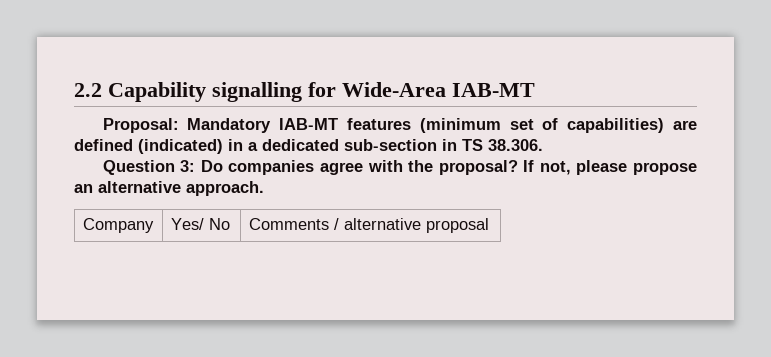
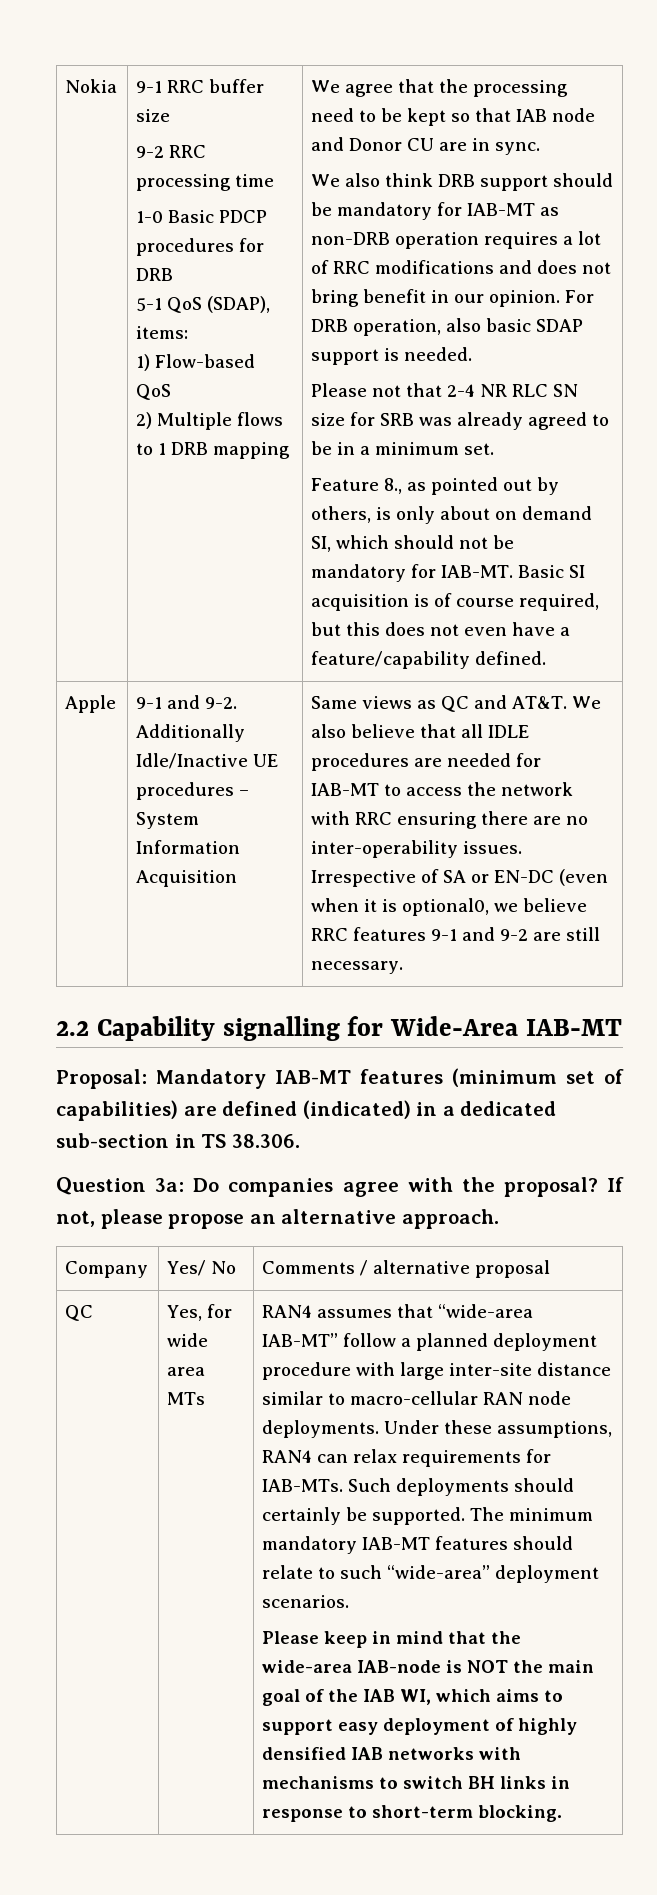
(74, 90) none -> [65,79,118,93] [136,79,265,93] [136,109,171,122] [136,145,207,158] [136,174,275,191] [136,210,268,223] [136,238,265,256] [136,268,174,281] [136,296,271,313] [136,326,189,339] [136,354,256,371] [136,384,172,400] [136,412,284,430] [136,442,291,459] [311,79,569,97] [311,108,596,126] [311,137,541,155] [311,173,614,191] [311,202,560,220] [311,231,602,249] [311,260,612,274] [311,289,595,307] [311,318,584,336] [311,347,473,365] [311,383,579,397] [311,412,610,430] [311,441,495,455] [311,477,560,495] [311,506,593,524] [311,535,515,552] [311,564,586,582] [311,593,600,611] [311,622,571,636] [311,651,547,669] [65,695,117,713] [136,695,238,709] [136,724,246,742] [136,753,279,769] [136,782,250,800] [136,812,200,829] [136,840,241,854] [136,870,238,887] [311,695,602,712] [311,724,530,738] [311,753,542,771] [311,782,574,796] [311,811,589,829] [311,840,523,858] [311,869,609,887] [311,898,588,916] [311,927,601,941] [311,961,404,974] Nokia | 9-1 RRC buffer size // 9-2 RRC processing time // 1-0 Basic PDCP procedures for DRB // 5-1 QoS (SDAP), items: // 1) Flow-based QoS // 2) Multiple flows to 1 DRB mapping | We agree that the processing need to be kept so that IAB node and Donor CU are in sync. // We also think DRB support should be mandatory for IAB-MT as non-DRB operation requires a lot of RRC modifications and does not bring benefit in our opinion. For DRB operation, also basic SDAP support is needed. // Please not that 2-4 NR RLC SN size for SRB was already agreed to be in a minimum set. // Feature 8., as pointed out by others, is only about on demand SI, which should not be mandatory for IAB-MT. Basic SI acquisition is of course required, but this does not even have a feature/capability defined. // Apple | 9-1 and 9-2. Additionally Idle/Inactive UE procedures – System Information Acquisition | Same views as QC and AT&T. We also believe that all IDLE procedures are needed for IAB-MT to access the network with RRC ensuring there are no inter-operability issues. Irrespective of SA or EN-DC (even when it is optional0, we believe RRC features 9-1 and 9-2 are still necessary. //
[180,160,196,172] 3: -> [155,1178,185,1192] 3a:
(489, 225) none -> [65,1305,94,1321] [167,1304,233,1321] [167,1333,209,1347] [167,1367,206,1376] [167,1392,206,1405] [262,1304,534,1318] [262,1333,598,1351] [262,1362,612,1380] [262,1391,572,1405] [262,1420,613,1438] [262,1449,552,1467] [262,1478,575,1496] [262,1507,594,1525] [262,1536,574,1554] [262,1565,600,1583] [262,1595,350,1608] [262,1631,522,1648] [262,1660,595,1673] [262,1689,564,1706] [262,1718,578,1735] [262,1747,522,1760] [262,1776,571,1789] [262,1805,563,1822] // QC | Yes, for wide area MTs | RAN4 assumes that “wide-area IAB-MT” follow a planned deployment procedure with large inter-site distance similar to macro-cellular RAN node deployments. Under these assumptions, RAN4 can relax requirements for IAB-MTs. Such deployments should certainly be supported. The minimum mandatory IAB-MT features should relate to such “wide-area” deployment scenarios. // Please keep in mind that the wide-area IAB-node is NOT the main goal of the IAB WI, which aims to support easy deployment of highly densified IAB networks with mechanisms to switch BH links in response to short-term blocking.

